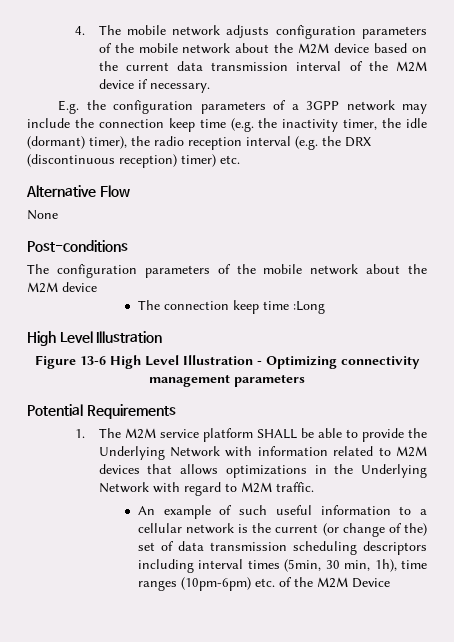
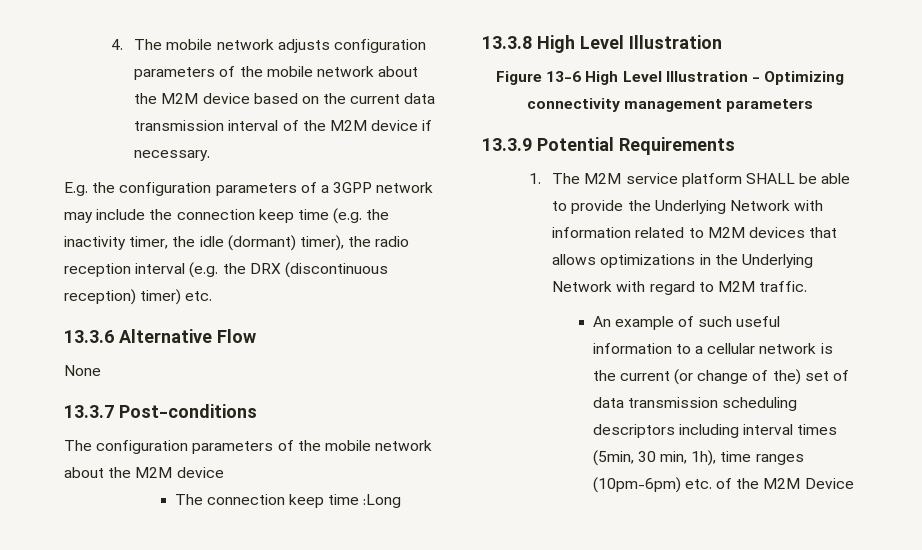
(240, 159) none -> [64,330,114,343] 13.3.6
(58, 215) none -> [64,405,114,418] 13.3.7
(325, 307) none -> [482,36,532,49] 13.3.8
(305, 380) none -> [482,138,532,151] 13.3.9

